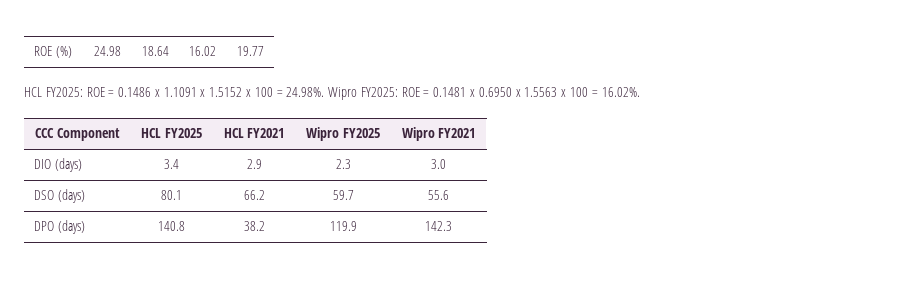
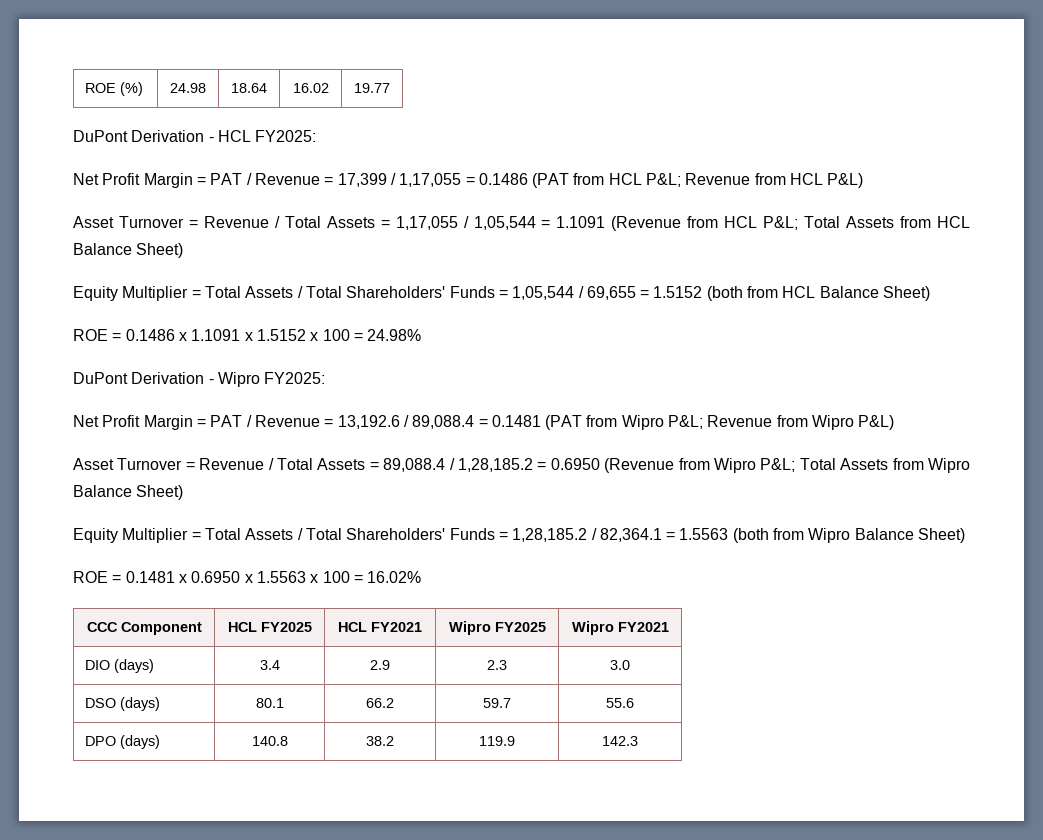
(264, 51) none -> [73,130,214,142] DuPont Derivation -
(83, 92) none -> [73,173,864,188] [73,216,971,231] [73,243,184,258] [73,286,931,301] // Net Profit Margin = PAT / Revenue = 17,399 / 1,17,055 = 0.1486 (PAT from HCL P&L; Revenue from HCL P&L) // Asset Turnover = Revenue / Total Assets = 1,17,055 / 1,05,544 = 1.1091 (Revenue from HCL P&L; Total Assets from HCL Balance Sheet) // Equity Multiplier = Total Assets / Total Shareholders' Funds = 1,05,544 / 69,655 = 1.5152 (both from HCL Balance Sheet) //
[286,87,398,100] 24.98%. Wipro FY2025: -> [367,329,422,341] [73,372,326,387] [73,415,895,430] [73,458,970,473] [73,485,184,500] [73,528,966,543] 24.98% // DuPont Derivation - Wipro FY2025: // Net Profit Margin = PAT / Revenue = 13,192.6 / 89,088.4 = 0.1481 (PAT from Wipro P&L; Revenue from Wipro P&L) // Asset Turnover = Revenue / Total Assets = 89,088.4 / 1,28,185.2 = 0.6950 (Revenue from Wipro P&L; Total Assets from Wipro Balance Sheet) // Equity Multiplier = Total Assets / Total Shareholders' Funds = 1,28,185.2 / 82,364.1 = 1.5563 (both from Wipro Balance Sheet) //
[601,87,640,97] 16.02%. -> [367,571,422,583] 16.02%

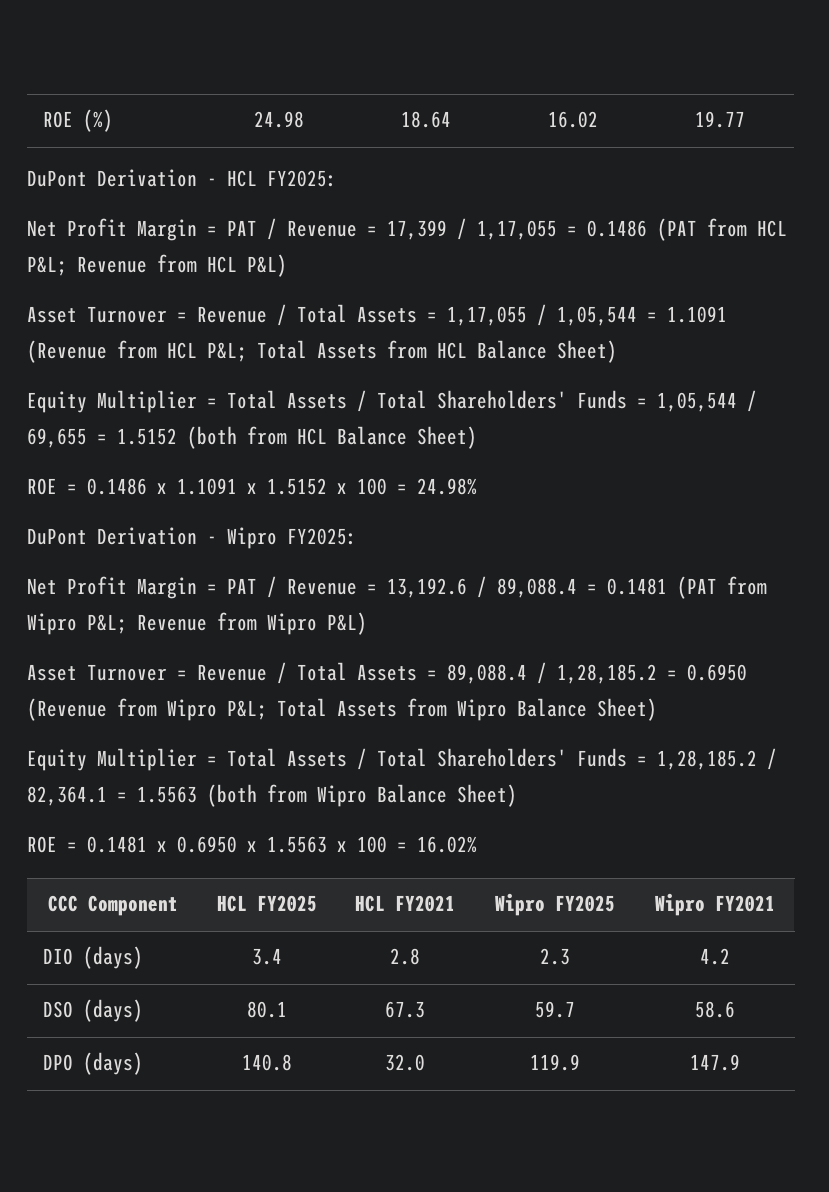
[370,660,390,670] 2.9 -> [390,948,420,965] 2.8
[610,660,630,670] 3.0 -> [699,948,730,965] 4.2
[366,698,394,708] 66.2 -> [385,1001,425,1018] 67.3
[606,698,634,708] 55.6 -> [694,1001,735,1018] 58.6
[366,736,394,746] 38.2 -> [385,1054,425,1071] 32.0
[602,736,638,746] 142.3 -> [689,1054,740,1071] 147.9

